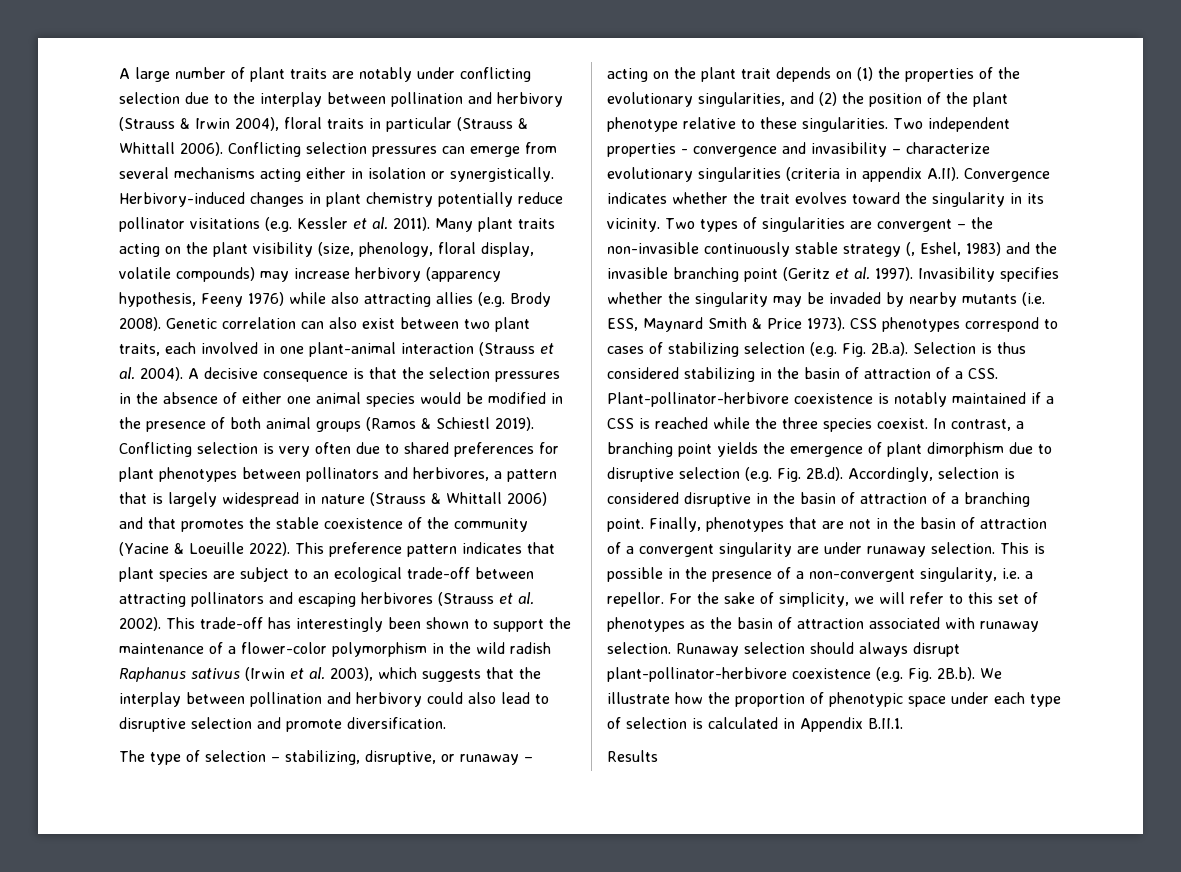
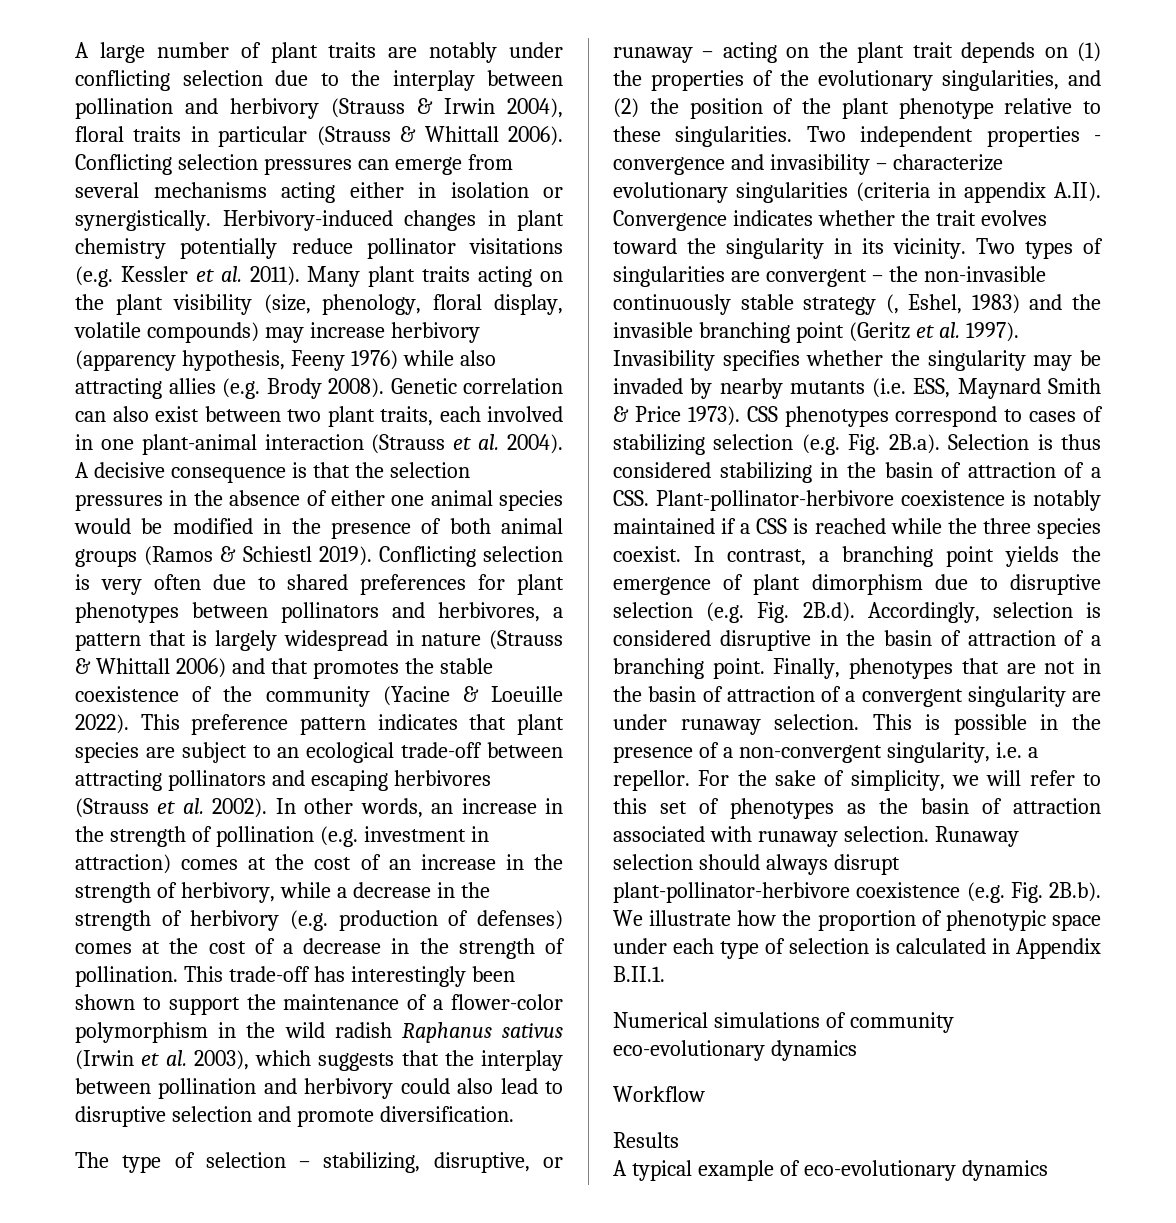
(161, 624) none -> [275,798,564,818] [75,826,489,847] [75,854,563,874] [75,882,490,903] [75,910,563,931] [75,938,565,959] [75,966,178,987] In other words, an increase in the strength of pollination (e.g. investment in attraction) comes at the cost of an increase in the strength of herbivory, while a decrease in the strength of herbivory (e.g. production of defenses) comes at the cost of a decrease in the strength of pollination.
[607,750,658,762] Results -> [613,1012,954,1033] [613,1040,857,1061] [613,1086,705,1102] [613,1132,679,1148] [613,1160,1048,1181] Numerical simulations of community eco-evolutionary dynamics // Workflow // Results // A typical example of eco-evolutionary dynamics

